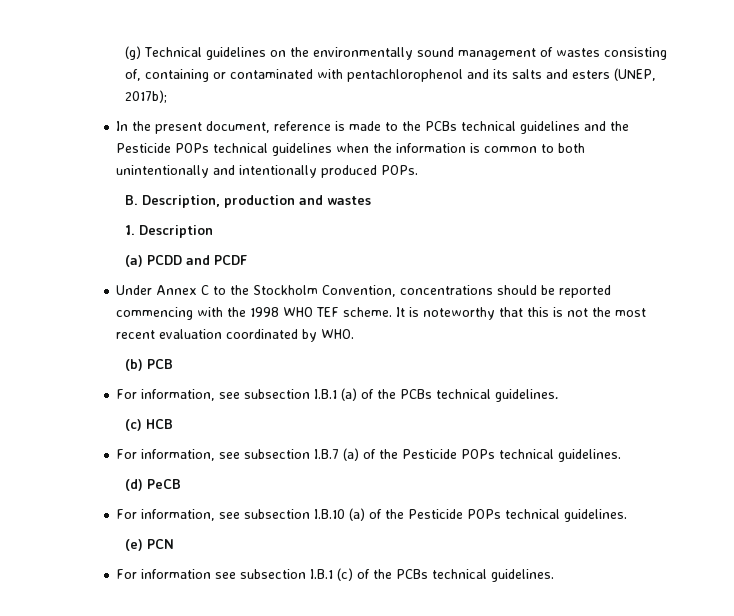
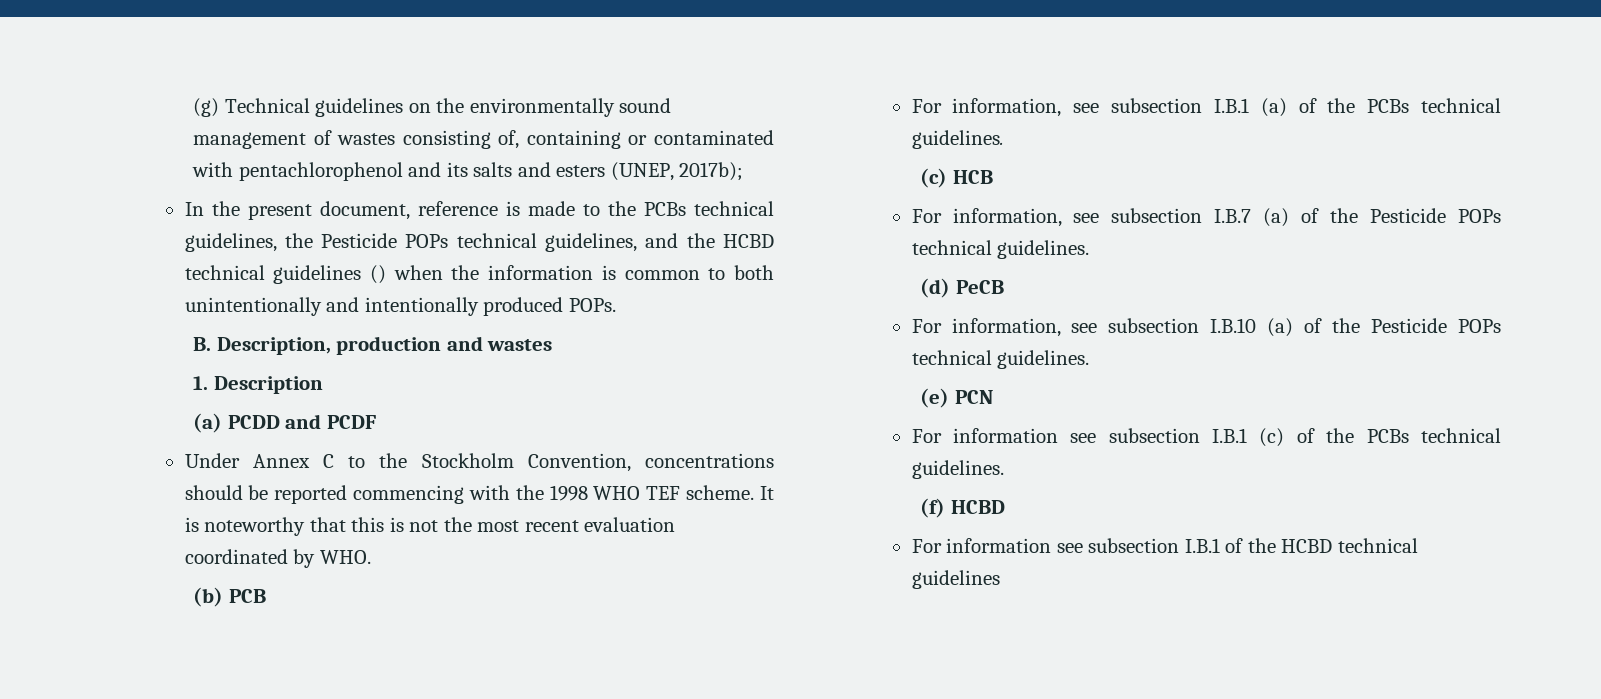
[520,121,630,134] [116,143,333,156] guidelines and the Pesticide POPs technical guidelines -> [184,233,775,252] [184,265,386,284] guidelines, the Pesticide POPs technical guidelines, and the HCBD technical guidelines ()
(555, 575) none -> [920,498,1005,518] [911,538,1418,553] [911,570,1000,589] // (f) HCBD // For information see subsection I.B.1 of the HCBD technical guidelines

